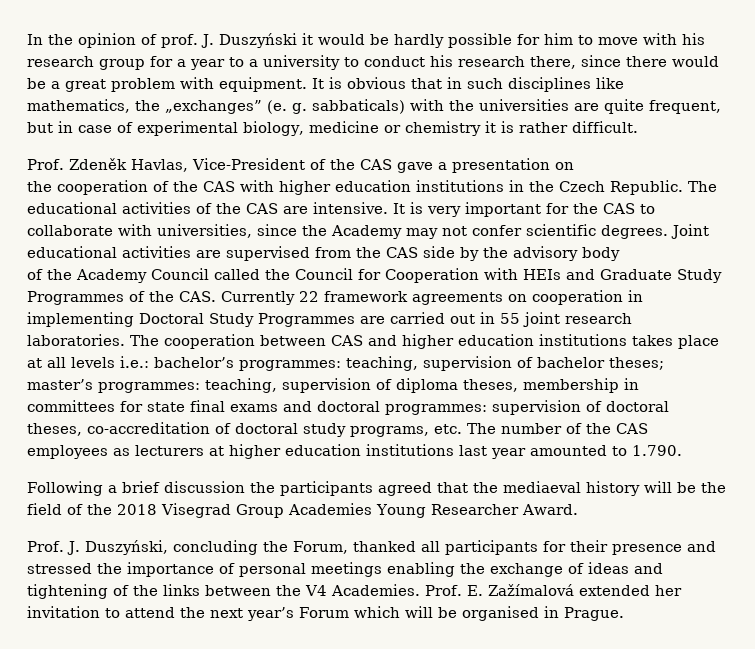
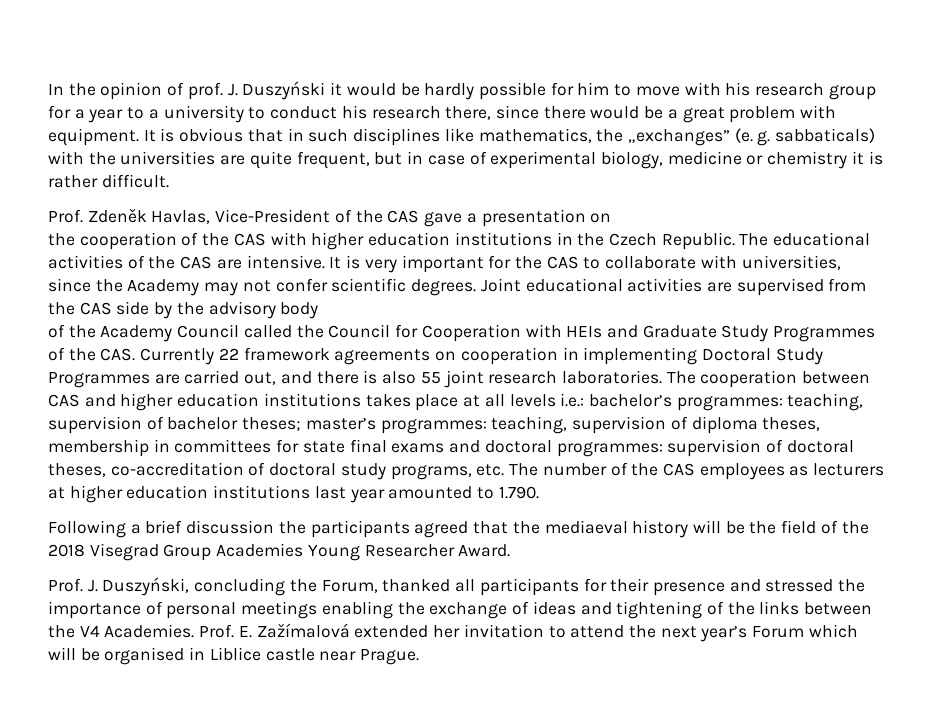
[450,312,495,324] out in -> [244,370,417,385] out, and there is also
(559, 612) none -> [209,647,357,661] Liblice castle near

